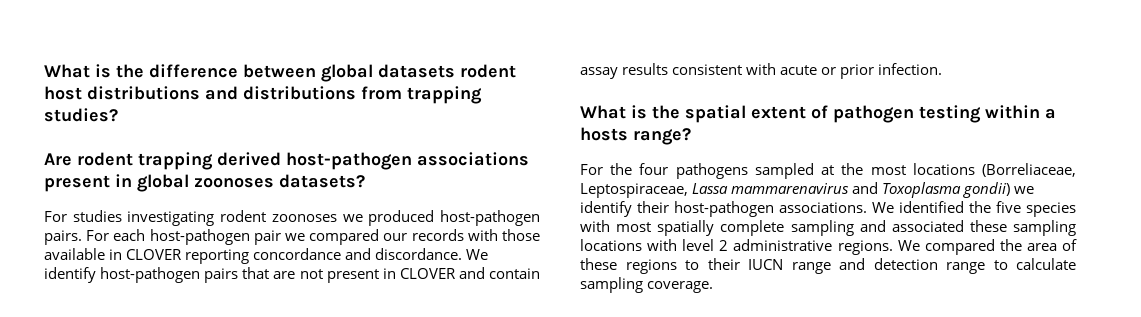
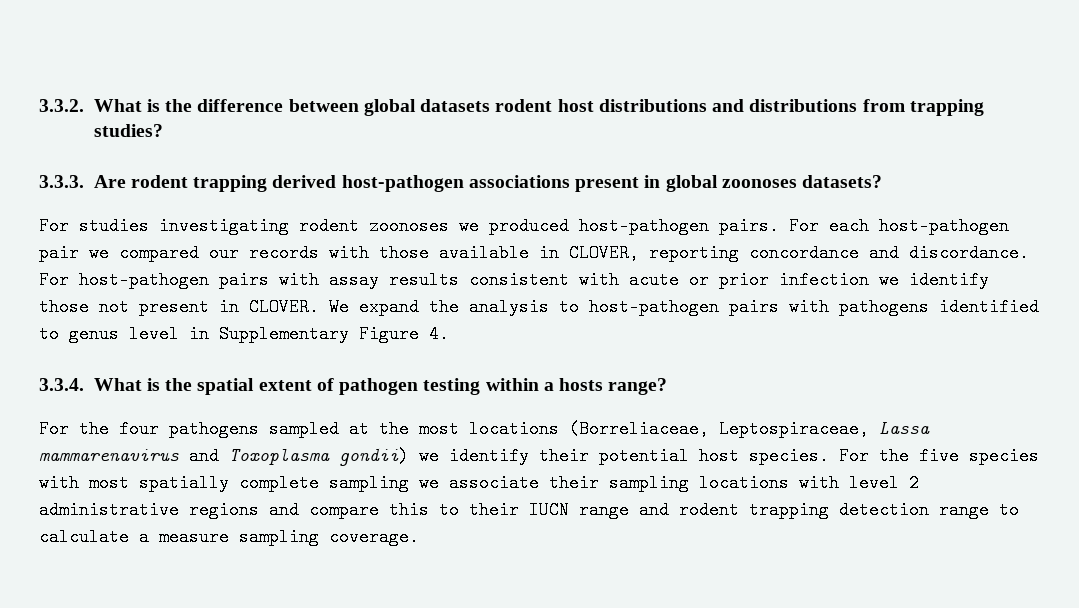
(44, 71) none -> [39,99,84,112] 3.3.2.
(118, 115) none -> [39,175,84,188] 3.3.3.
[126,249,183,260] CLOVER -> [569,244,639,262] CLOVER,
[466,249,489,260] [44,267,541,283] We identify host-pathogen pairs that are not present in CLOVER and contain -> [39,271,319,289] For host-pathogen pairs with
[878,63,943,75] infection. // -> [779,271,989,289] [39,298,1039,316] [39,325,449,343] [39,378,84,391] infection we identify those not present in CLOVER. We expand the analysis to host-pathogen pairs with pathogens identified to genus level in Supplementary Figure 4. // 3.3.4.
[674,201,964,217] host-pathogen associations. We identified -> [599,447,869,465] potential host species. For
[859,220,1007,232] and associated these -> [419,474,599,492] we associate their
[837,239,1077,255] [580,258,677,274] regions. We compared the area of these regions -> [189,501,429,519] regions and compare this
(865, 264) none -> [679,501,829,519] rodent trapping
(1076, 264) none -> [139,528,229,546] a measure

